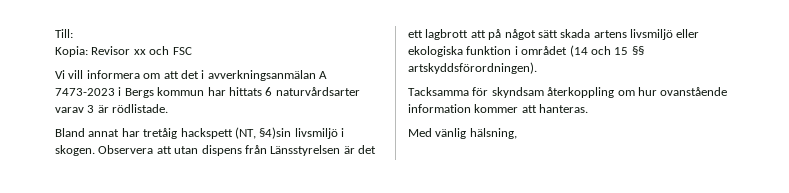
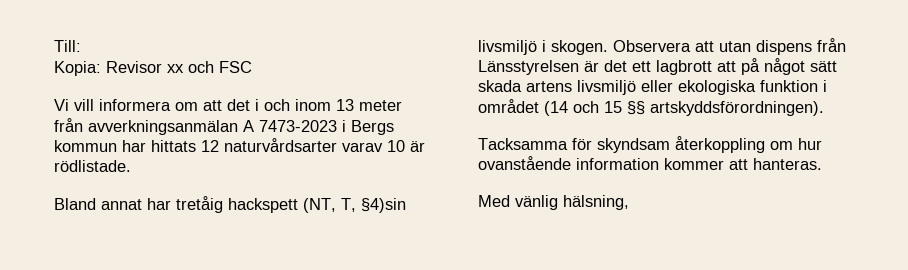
(205, 74) none -> [264,99,402,111] [54,118,83,132] och inom 13 meter från
[265,87,273,96] 6 -> [201,140,219,152] 12
[87,105,95,113] 3 -> [387,140,405,152] 10
(256, 133) none -> [341,198,356,212] T,

